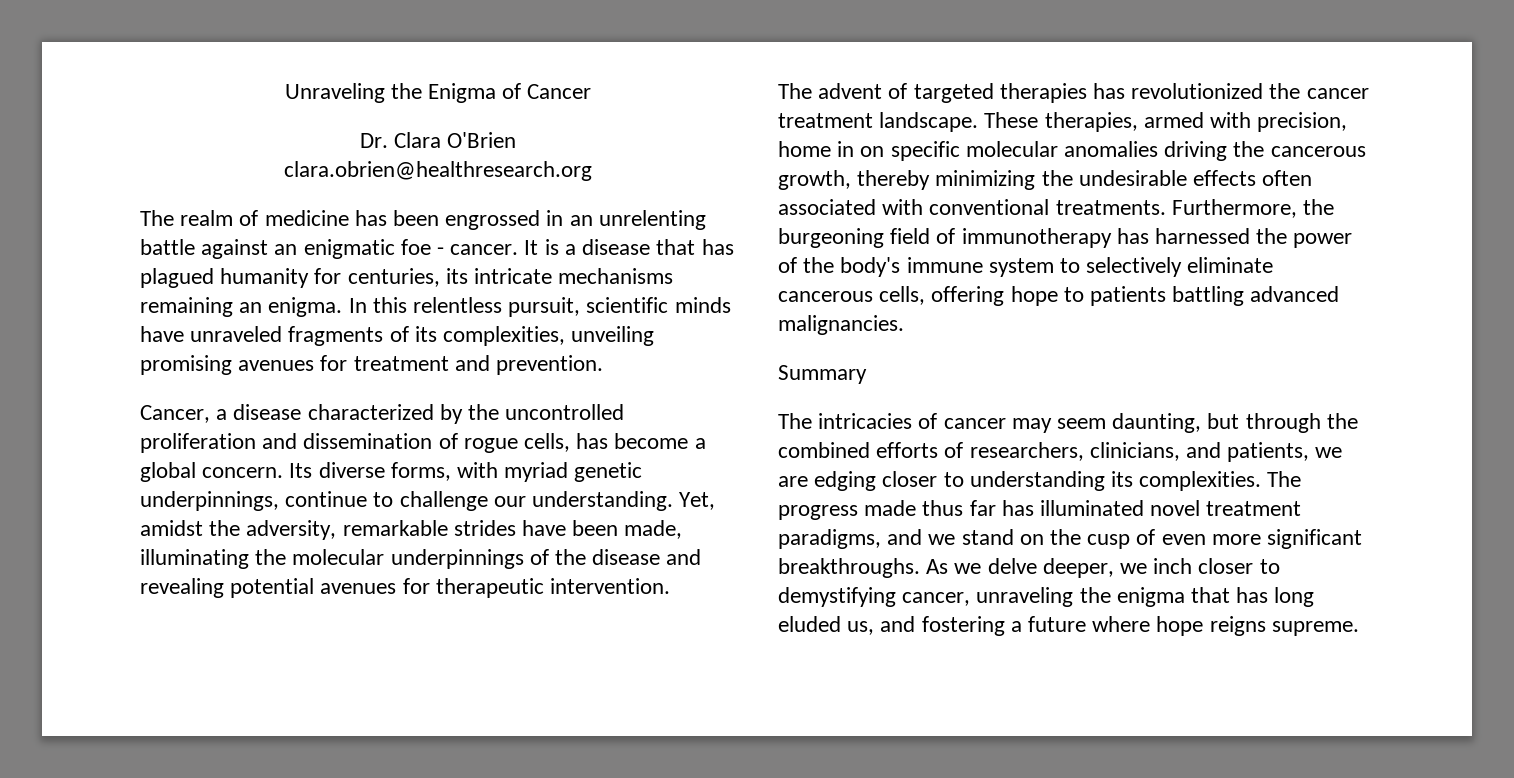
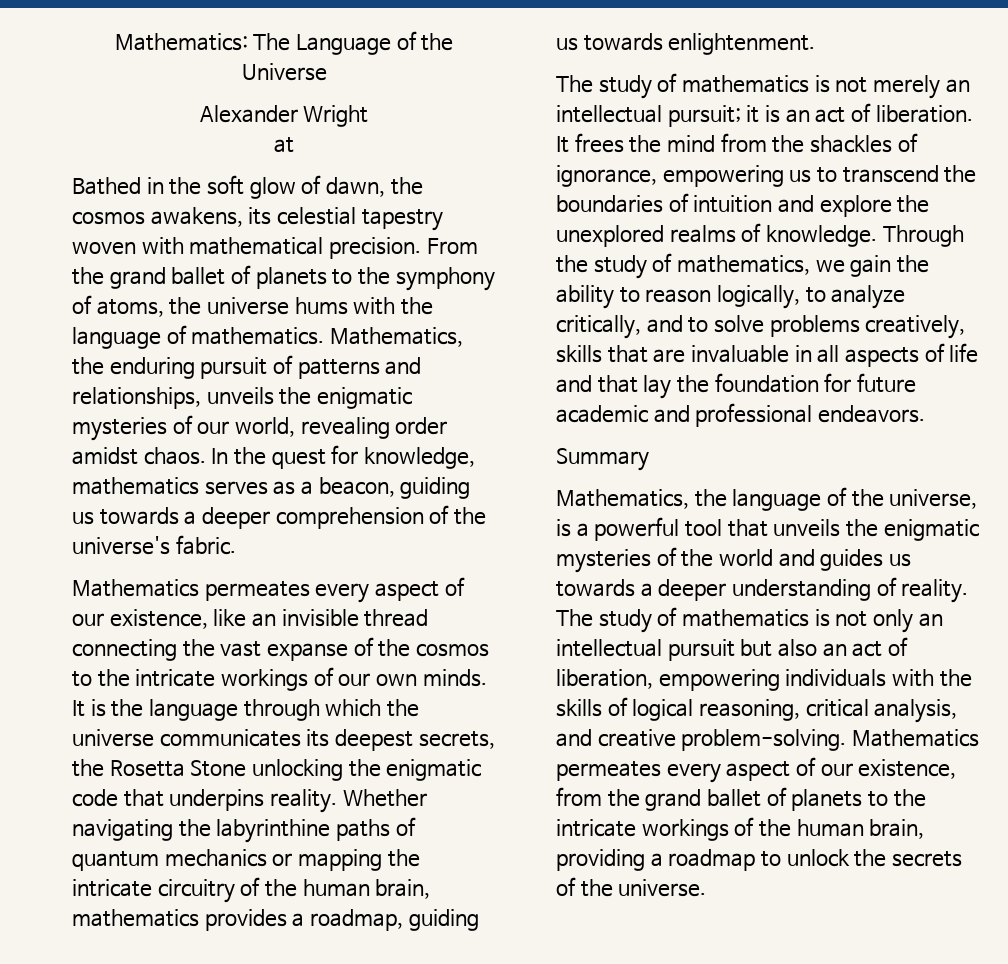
[284,83,592,103] [359,132,517,148] [284,161,592,181] [140,210,706,230] [140,239,734,259] [140,268,674,288] [140,297,731,317] [140,326,655,346] [140,355,604,375] [140,404,625,424] [140,433,706,453] [140,462,643,482] [140,491,716,511] [140,520,683,540] [140,549,702,569] [140,578,671,598] [778,83,1369,103] [778,112,1348,132] [778,141,1366,161] [778,170,1313,190] [778,199,1335,218] [778,228,1353,248] [778,257,1274,277] [778,286,1340,306] [778,315,904,335] [778,365,867,384] [778,413,1358,433] [778,442,1343,462] [778,471,1302,491] [778,500,1302,520] [778,529,1363,549] [778,558,1280,578] [778,587,1315,607] [778,616,1359,636] Unraveling the Enigma of Cancer // Dr. Clara O'Brien // clara.obrien@healthresearch.org // The realm of medicine has been engrossed in an unrelenting battle against an enigmatic foe - cancer. It is a disease that has plagued humanity for centuries, its intricate mechanisms remaining an enigma. In this relentless pursuit, scientific minds have unraveled fragments of its complexities, unveiling promising avenues for treatment and prevention. // Cancer, a disease characterized by the uncontrolled proliferation and dissemination of rogue cells, has become a global concern. Its diverse forms, with myriad genetic underpinnings, continue to challenge our understanding. Yet, amidst the adversity, remarkable strides have been made, illuminating the molecular underpinnings of the disease and revealing potential avenues for therapeutic intervention. // The advent of targeted therapies has revolutionized the cancer treatment landscape. These therapies, armed with precision, home in on specific molecular anomalies driving the cancerous growth, thereby minimizing the undesirable effects often associated with conventional treatments. Furthermore, the burgeoning field of immunotherapy has harnessed the power of the body's immune system to selectively eliminate cancerous cells, offering hope to patients battling advanced malignancies. // Summary // The intricacies of cancer may seem daunting, but through the combined efforts of researchers, clinicians, and patients, we are edging closer to understanding its complexities. The progress made thus far has illuminated novel treatment paradigms, and we stand on the cusp of even more significant breakthroughs. As we delve deeper, we inch closer to demystifying cancer, unraveling the enigma that has long eluded us, and fostering a future where hope reigns supreme. -> [114,31,454,55] [241,63,327,81] [199,105,369,127] [274,137,295,153] [72,175,423,199] [72,207,443,231] [72,237,478,259] [72,265,495,291] [72,295,434,317] [72,325,463,349] [72,355,422,379] [72,387,412,409] [72,415,448,441] [72,445,476,469] [72,477,471,499] [72,505,486,529] [72,535,236,555] [72,577,465,603] [72,609,429,629] [72,637,489,661] [72,667,487,691] [72,699,419,721] [72,729,495,751] [72,759,482,781] [72,789,427,813] [72,817,416,843] [72,849,420,871] [72,877,431,903] [72,909,479,931] [556,33,816,55] [556,73,970,99] [556,103,973,127] [556,133,918,153] [556,165,977,187] [556,193,930,217] [556,223,964,247] [556,253,929,279] [556,285,906,309] [556,315,966,339] [556,343,979,367] [556,373,916,399] [556,403,925,427] [556,448,649,471] [556,487,978,511] [556,517,979,541] [556,547,912,573] [556,577,969,603] [556,607,943,633] [556,637,909,661] [556,669,972,691] [556,697,958,723] [556,729,979,751] [556,757,957,783] [556,787,926,811] [556,817,925,841] [556,849,962,871] [556,877,707,897] Mathematics: The Language of the Universe // Alexander Wright // at // Bathed in the soft glow of dawn, the cosmos awakens, its celestial tapestry woven with mathematical precision. From the grand ballet of planets to the symphony of atoms, the universe hums with the language of mathematics. Mathematics, the enduring pursuit of patterns and relationships, unveils the enigmatic mysteries of our world, revealing order amidst chaos. In the quest for knowledge, mathematics serves as a beacon, guiding us towards a deeper comprehension of the universe's fabric. // Mathematics permeates every aspect of our existence, like an invisible thread connecting the vast expanse of the cosmos to the intricate workings of our own minds. It is the language through which the universe communicates its deepest secrets, the Rosetta Stone unlocking the enigmatic code that underpins reality. Whether navigating the labyrinthine paths of quantum mechanics or mapping the intricate circuitry of the human brain, mathematics provides a roadmap, guiding us towards enlightenment. // The study of mathematics is not merely an intellectual pursuit; it is an act of liberation. It frees the mind from the shackles of ignorance, empowering us to transcend the boundaries of intuition and explore the unexplored realms of knowledge. Through the study of mathematics, we gain the ability to reason logically, to analyze critically, and to solve problems creatively, skills that are invaluable in all aspects of life and that lay the foundation for future academic and professional endeavors. // Summary // Mathematics, the language of the universe, is a powerful tool that unveils the enigmatic mysteries of the world and guides us towards a deeper understanding of reality. The study of mathematics is not only an intellectual pursuit but also an act of liberation, empowering individuals with the skills of logical reasoning, critical analysis, and creative problem-solving. Mathematics permeates every aspect of our existence, from the grand ballet of planets to the intricate workings of the human brain, providing a roadmap to unlock the secrets of the universe.

